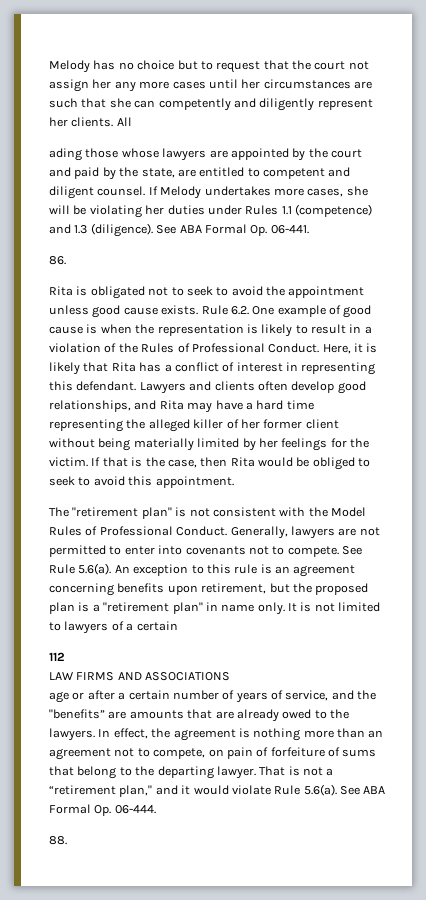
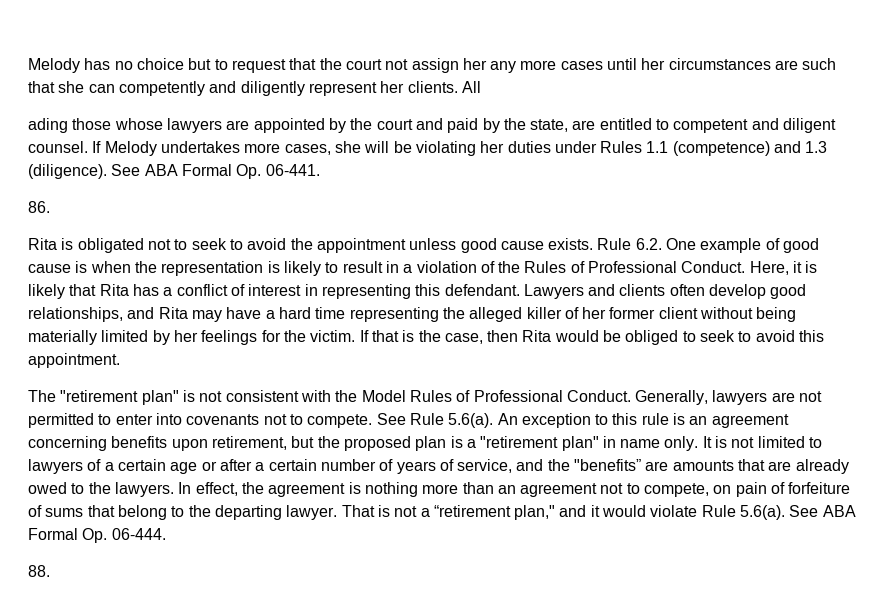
[49,652,65,661] [49,672,231,681] // 112 // LAW FIRMS AND ASSOCIATIONS // -> (166, 465) none

